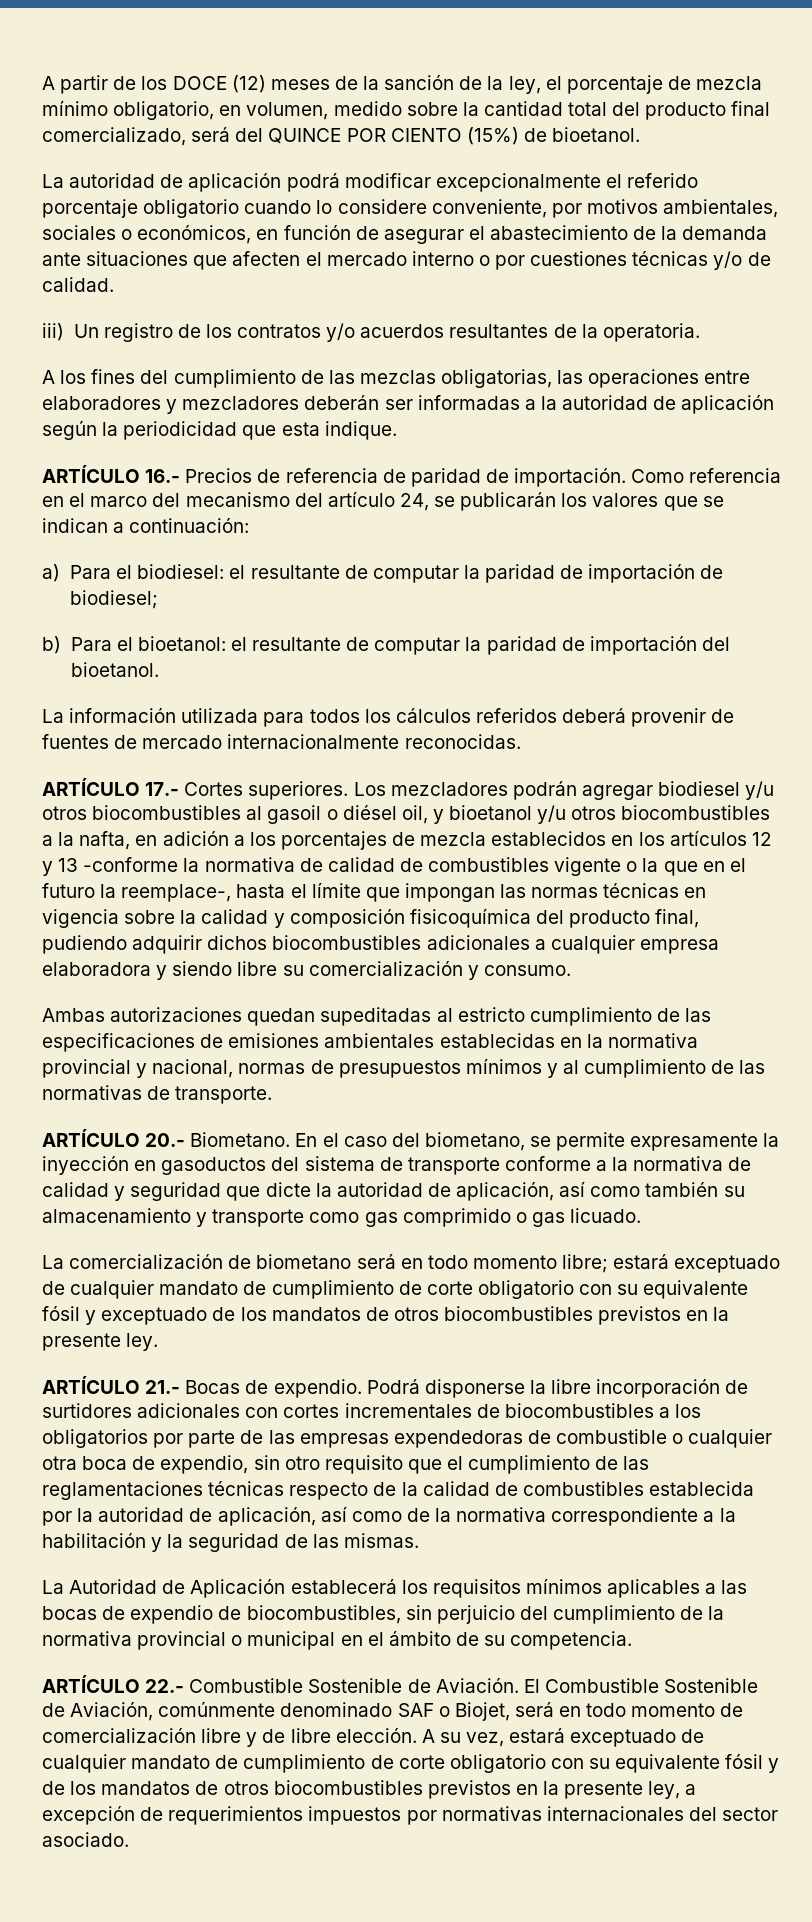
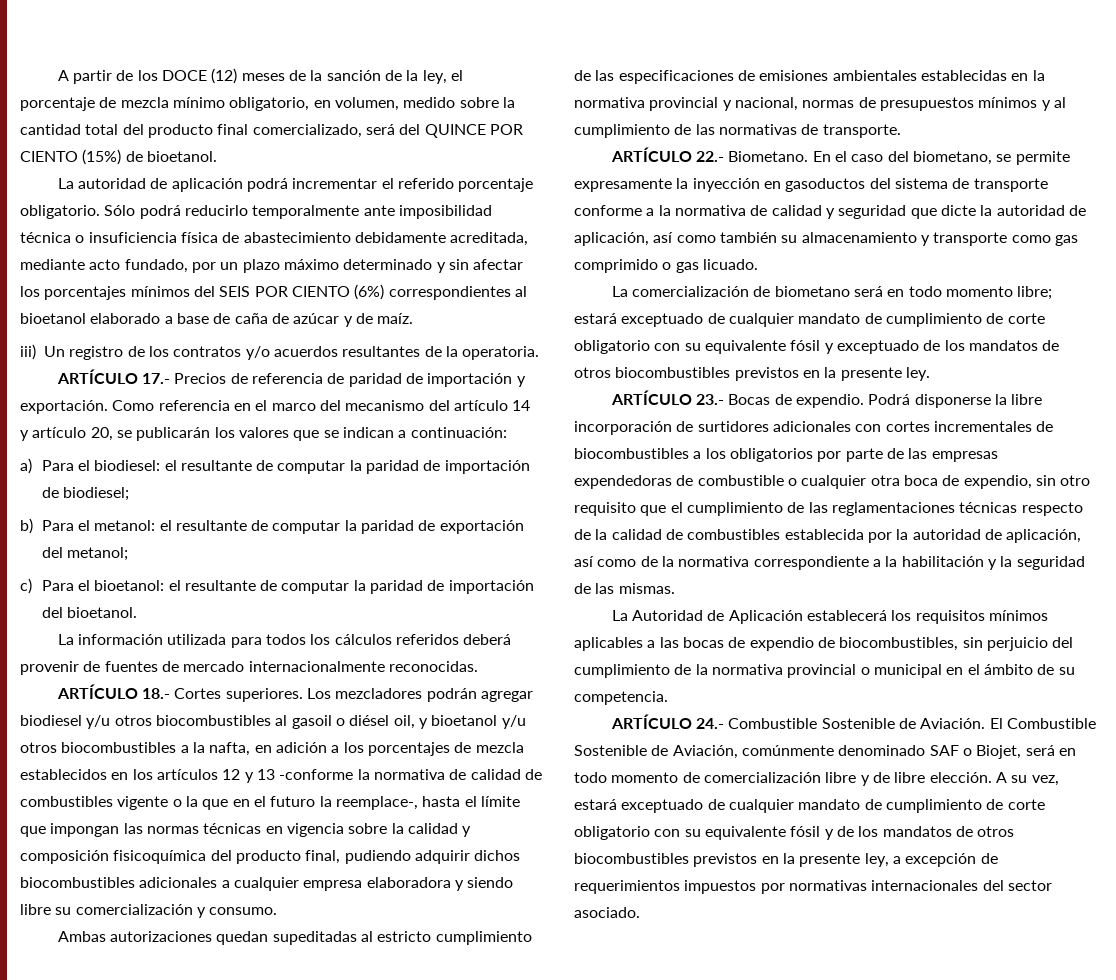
[344,173,601,192] modificar excepcionalmente -> [292,178,378,189] incrementar
[143,199,779,218] [42,225,768,244] [42,251,771,270] [42,277,114,292] obligatorio cuando lo considere conveniente, por motivos ambientales, sociales o económicos, en función de asegurar el abastecimiento de la demanda ante situaciones que afecten el mercado interno o por cuestiones técnicas y/o de calidad. -> [20,205,492,219] [20,232,529,246] [20,259,524,273] [20,284,527,300] [20,313,414,327] obligatorio. Sólo podrá reducirlo temporalmente ante imposibilidad técnica o insuficiencia física de abastecimiento debidamente acreditada, mediante acto fundado, por un plazo máximo determinado y sin afectar los porcentajes mínimos del SEIS POR CIENTO (6%) correspondientes al bioetanol elaborado a base de caña de azúcar y de maíz.
[42,369,751,388] [42,395,775,414] [42,420,397,440] [42,465,181,483] // A los fines del cumplimiento de las mezclas obligatorias, las operaciones entre elaboradores y mezcladores deberán ser informadas a la autoridad de aplicación según la periodicidad que esta indique. // ARTÍCULO 16.- -> [56,369,170,384] // ARTÍCULO 17.-
[514,468,627,487] importación. -> [427,373,526,387] [20,400,108,414] importación y exportación.
[399,493,429,511] 24, -> [512,400,531,411] [20,427,113,441] 14 y artículo 20,
(133, 644) none -> [94,520,524,534] [41,547,128,561] [20,578,90,594] metanol: el resultante de computar la paridad de exportación del metanol; // c) Para el
[145,782,180,796] 17.- -> [141,688,170,699] 18.-
[145,1133,186,1147] 20.- -> [695,151,724,162] 22.-
[145,1380,181,1394] 21.- -> [695,394,724,405] 23.-
[145,1679,185,1693] 22.- -> [695,718,724,729] 24.-

